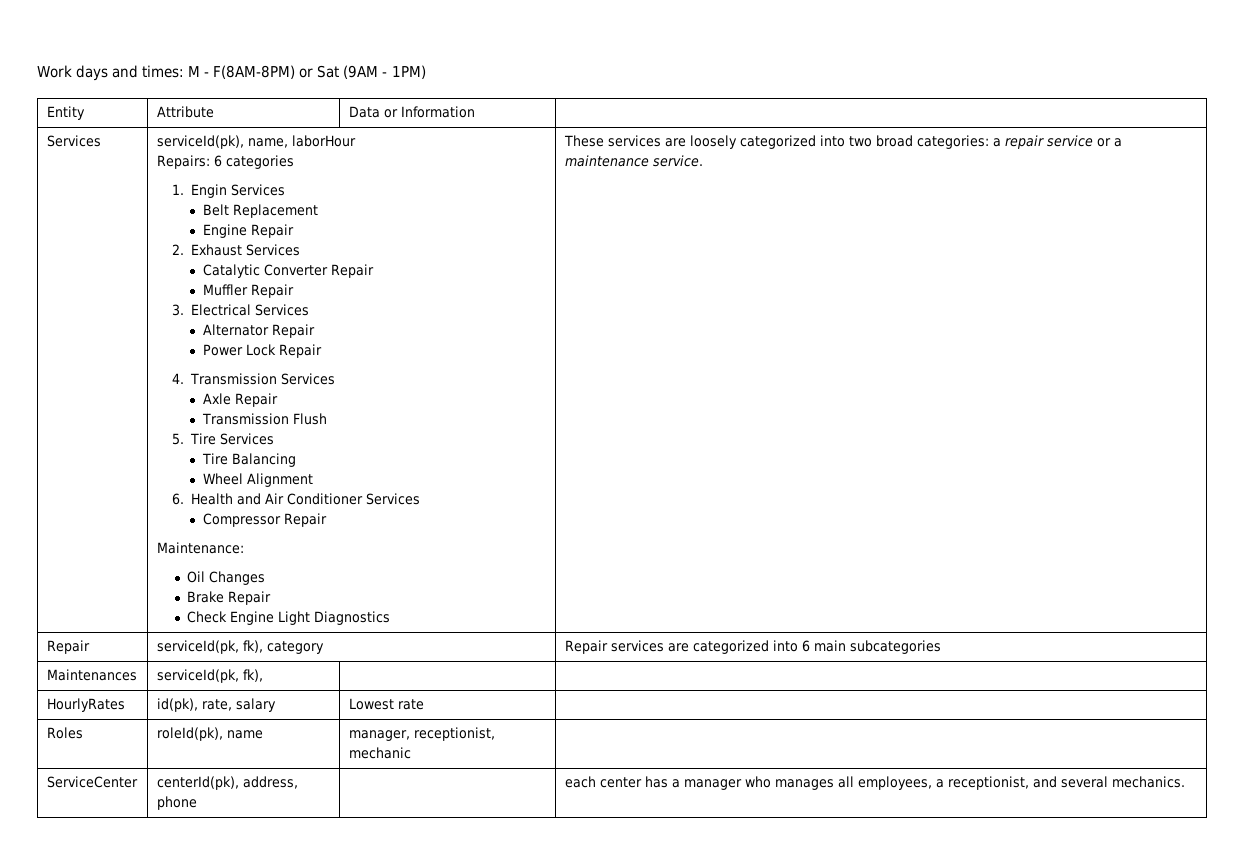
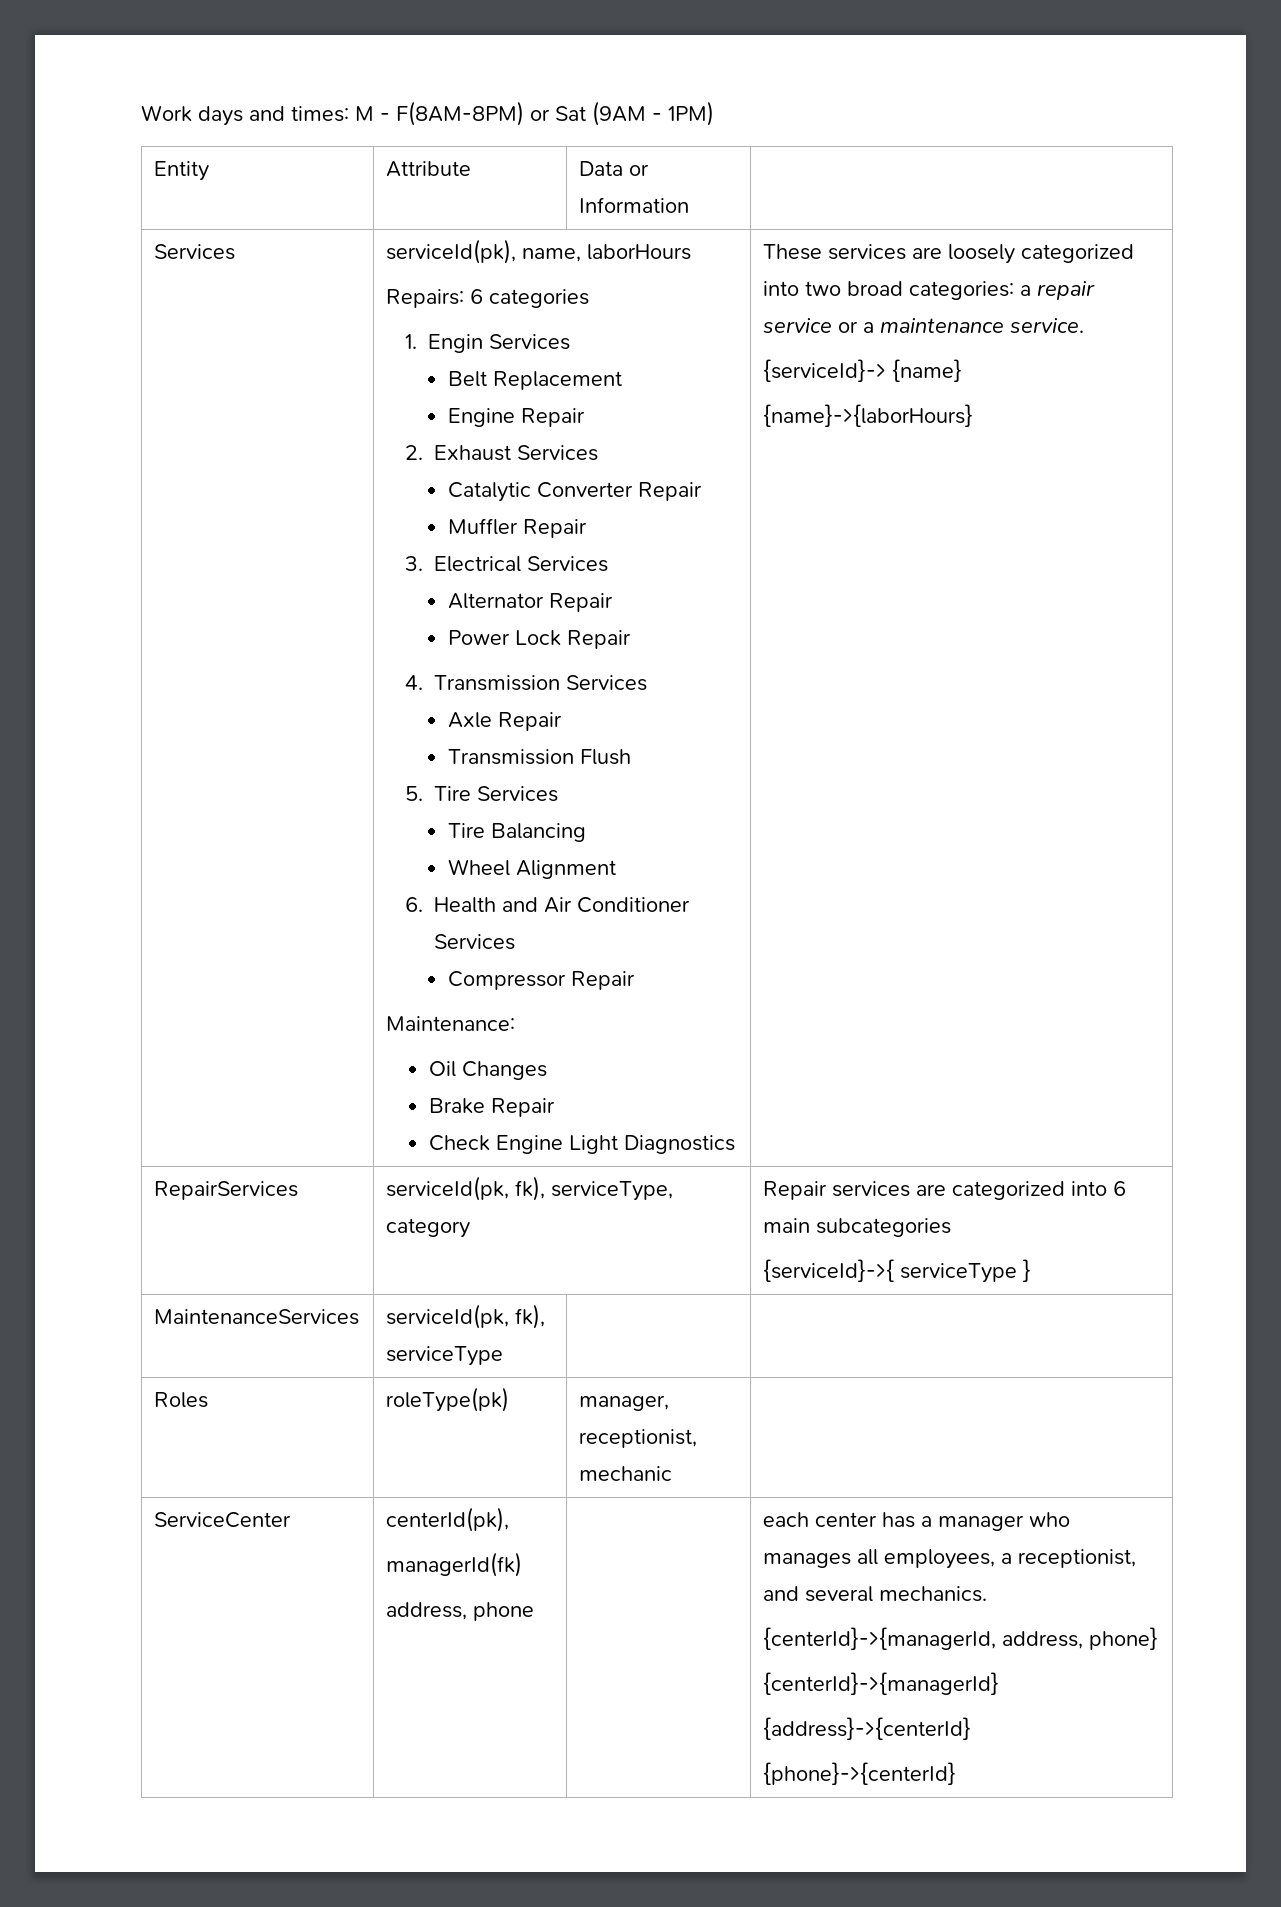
[291,135,356,147] laborHour -> [587,244,692,260] laborHours
[46,640,90,654] [156,640,263,654] // Repair | serviceId(pk, fk), -> [763,359,963,382] [763,404,974,427] [154,1181,299,1200] [386,1176,674,1201] // {serviceId}-> {name} // {name}->{laborHours} // RepairServices | serviceId(pk, fk), serviceType,
[46,669,137,681] [156,669,263,683] [46,698,125,712] [156,698,276,712] [348,698,424,710] // Maintenances | serviceId(pk, fk), | | // HourlyRates | id(pk), rate, salary | Lowest rate -> [763,1259,1032,1283] [154,1309,360,1325] [386,1304,546,1329] [386,1346,504,1366] // {serviceId}->{ serviceType } // MaintenanceServices | serviceId(pk, fk), serviceType |
[156,727,263,741] roleId(pk), name -> [386,1387,510,1412] roleType(pk)
(239, 783) none -> [386,1552,523,1577] // managerId(fk) //
(1185, 782) none -> [763,1627,1159,1650] [763,1672,1000,1695] [763,1717,972,1740] [763,1762,957,1785] // {centerId}->{managerId, address, phone} // {centerId}->{managerId} // {address}->{centerId} // {phone}->{centerId}

